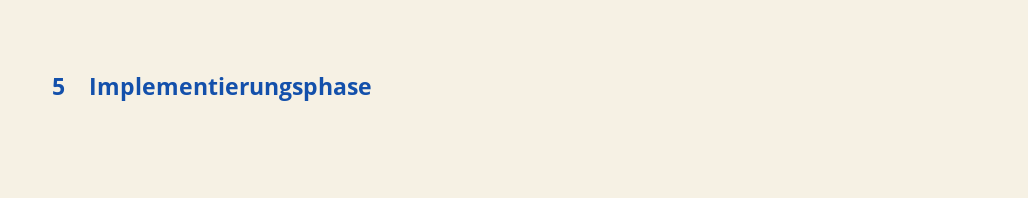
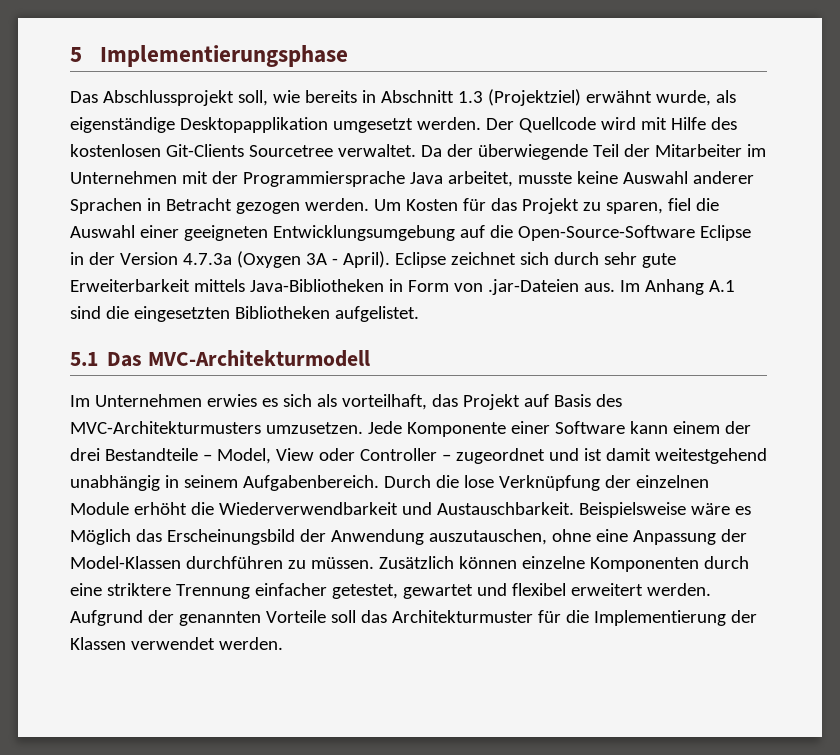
(373, 89) none -> [70,89,736,106] [70,117,737,133] [70,144,766,160] [70,171,754,187] [70,198,719,214] [70,225,751,241] [70,251,676,268] [70,279,735,295] [70,306,419,322] [70,350,371,367] [70,394,622,410] [70,421,751,437] [70,448,767,464] [70,475,709,491] [70,502,751,518] [70,529,747,545] [70,556,749,572] [70,583,711,599] [70,610,757,626] [70,637,283,650] // Das Abschlussprojekt soll, wie bereits in Abschnitt 1.3 (Projektziel) erwähnt wurde, als eigenständige Desktopapplikation umgesetzt werden. Der Quellcode wird mit Hilfe des kostenlosen Git-Clients Sourcetree verwaltet. Da der überwiegende Teil der Mitarbeiter im Unternehmen mit der Programmiersprache Java arbeitet, musste keine Auswahl anderer Sprachen in Betracht gezogen werden. Um Kosten für das Projekt zu sparen, fiel die Auswahl einer geeigneten Entwicklungsumgebung auf die Open-Source-Software Eclipse in der Version 4.7.3a (Oxygen 3A - April). Eclipse zeichnet sich durch sehr gute Erweiterbarkeit mittels Java-Bibliotheken in Form von .jar-Dateien aus. Im Anhang A.1 sind die eingesetzten Bibliotheken aufgelistet. // 5.1 Das MVC-Architekturmodell // Im Unternehmen erwies es sich als vorteilhaft, das Projekt auf Basis des MVC-Architekturmusters umzusetzen. Jede Komponente einer Software kann einem der drei Bestandteile – Model, View oder Controller – zugeordnet und ist damit weitestgehend unabhängig in seinem Aufgabenbereich. Durch die lose Verknüpfung der einzelnen Module erhöht die Wiederverwendbarkeit und Austauschbarkeit. Beispielsweise wäre es Möglich das Erscheinungsbild der Anwendung auszutauschen, ohne eine Anpassung der Model-Klassen durchführen zu müssen. Zusätzlich können einzelne Komponenten durch eine striktere Trennung einfacher getestet, gewartet und flexibel erweitert werden. Aufgrund der genannten Vorteile soll das Architekturmuster für die Implementierung der Klassen verwendet werden.

